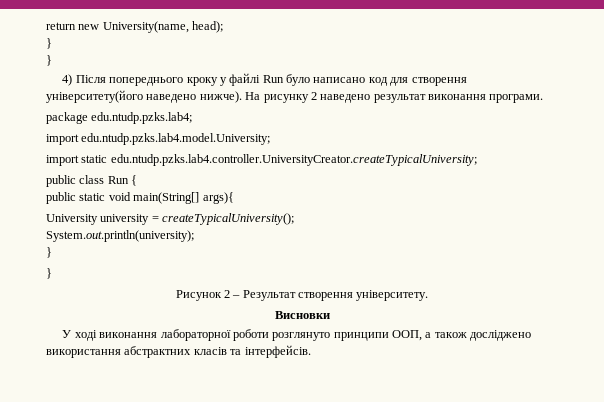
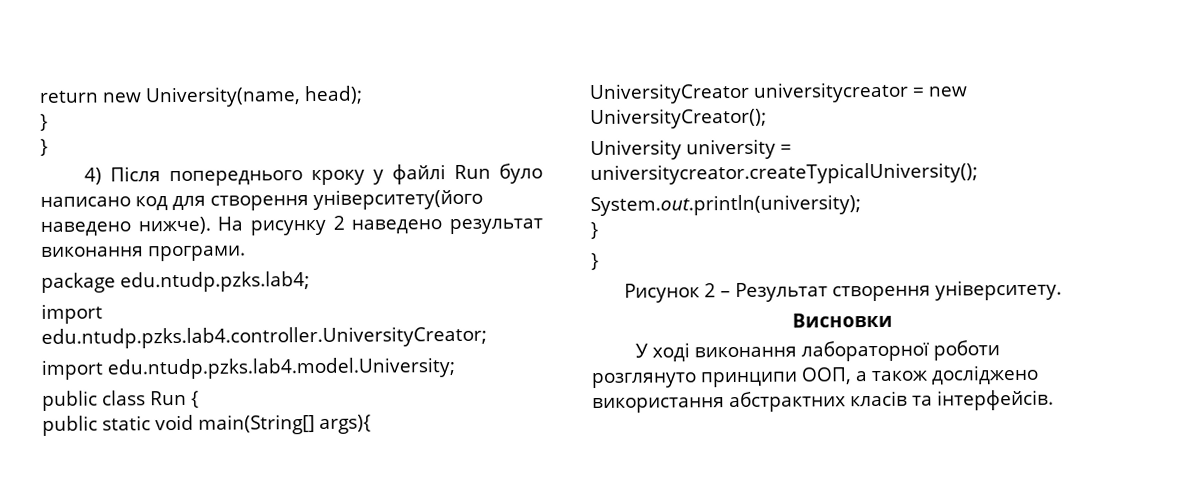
[81,133,271,145] [46,154,477,166] edu.ntudp.pzks.lab4.model.University; // import static edu.ntudp.pzks.lab4.controller.UniversityCreator.createTypicalUniversity; -> [41,325,487,349] [41,357,455,380] edu.ntudp.pzks.lab4.controller.UniversityCreator; // import edu.ntudp.pzks.lab4.model.University;
(234, 198) none -> [589,81,967,105] [590,107,767,130] // UniversityCreator universitycreator = new UniversityCreator();
[162,213,295,225] createTypicalUniversity(); -> [590,162,978,186] universitycreator.createTypicalUniversity();

